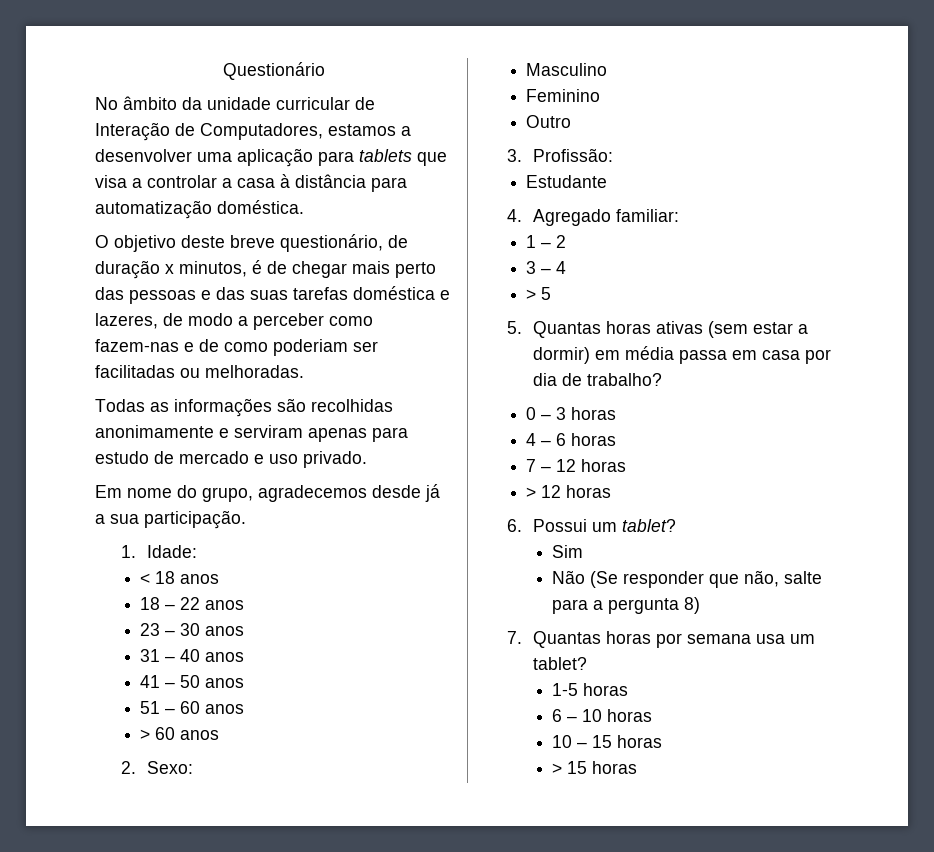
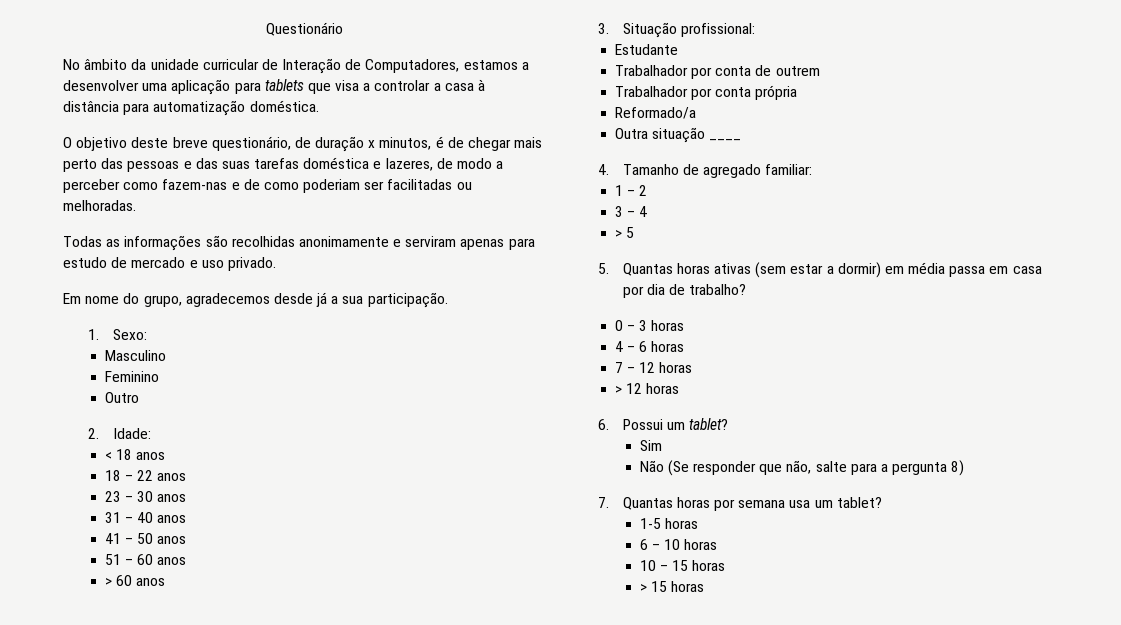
(137, 551) none -> [112,329,147,340] [104,350,166,361] [104,371,159,382] [104,392,139,403] [87,428,99,439] Sexo: // Masculino // Feminino // Outro // 2.
[121,761,194,774] [526,63,608,76] [526,89,601,102] [526,115,572,128] [507,148,614,162] [526,175,608,188] [507,209,612,226] 2. Sexo: // Masculino // Feminino // Outro // 3. Profissão: // Estudante // 4. Agregado -> [597,22,755,38] [614,44,678,55] [614,65,820,79] [614,85,798,100] [614,107,696,119] [614,127,742,143] [597,164,761,178] 3. Situação profissional: // Estudante // Trabalhador por conta de outrem // Trabalhador por conta própria // Reformado/a // Outra situação ____ // 4. Tamanho de agregado

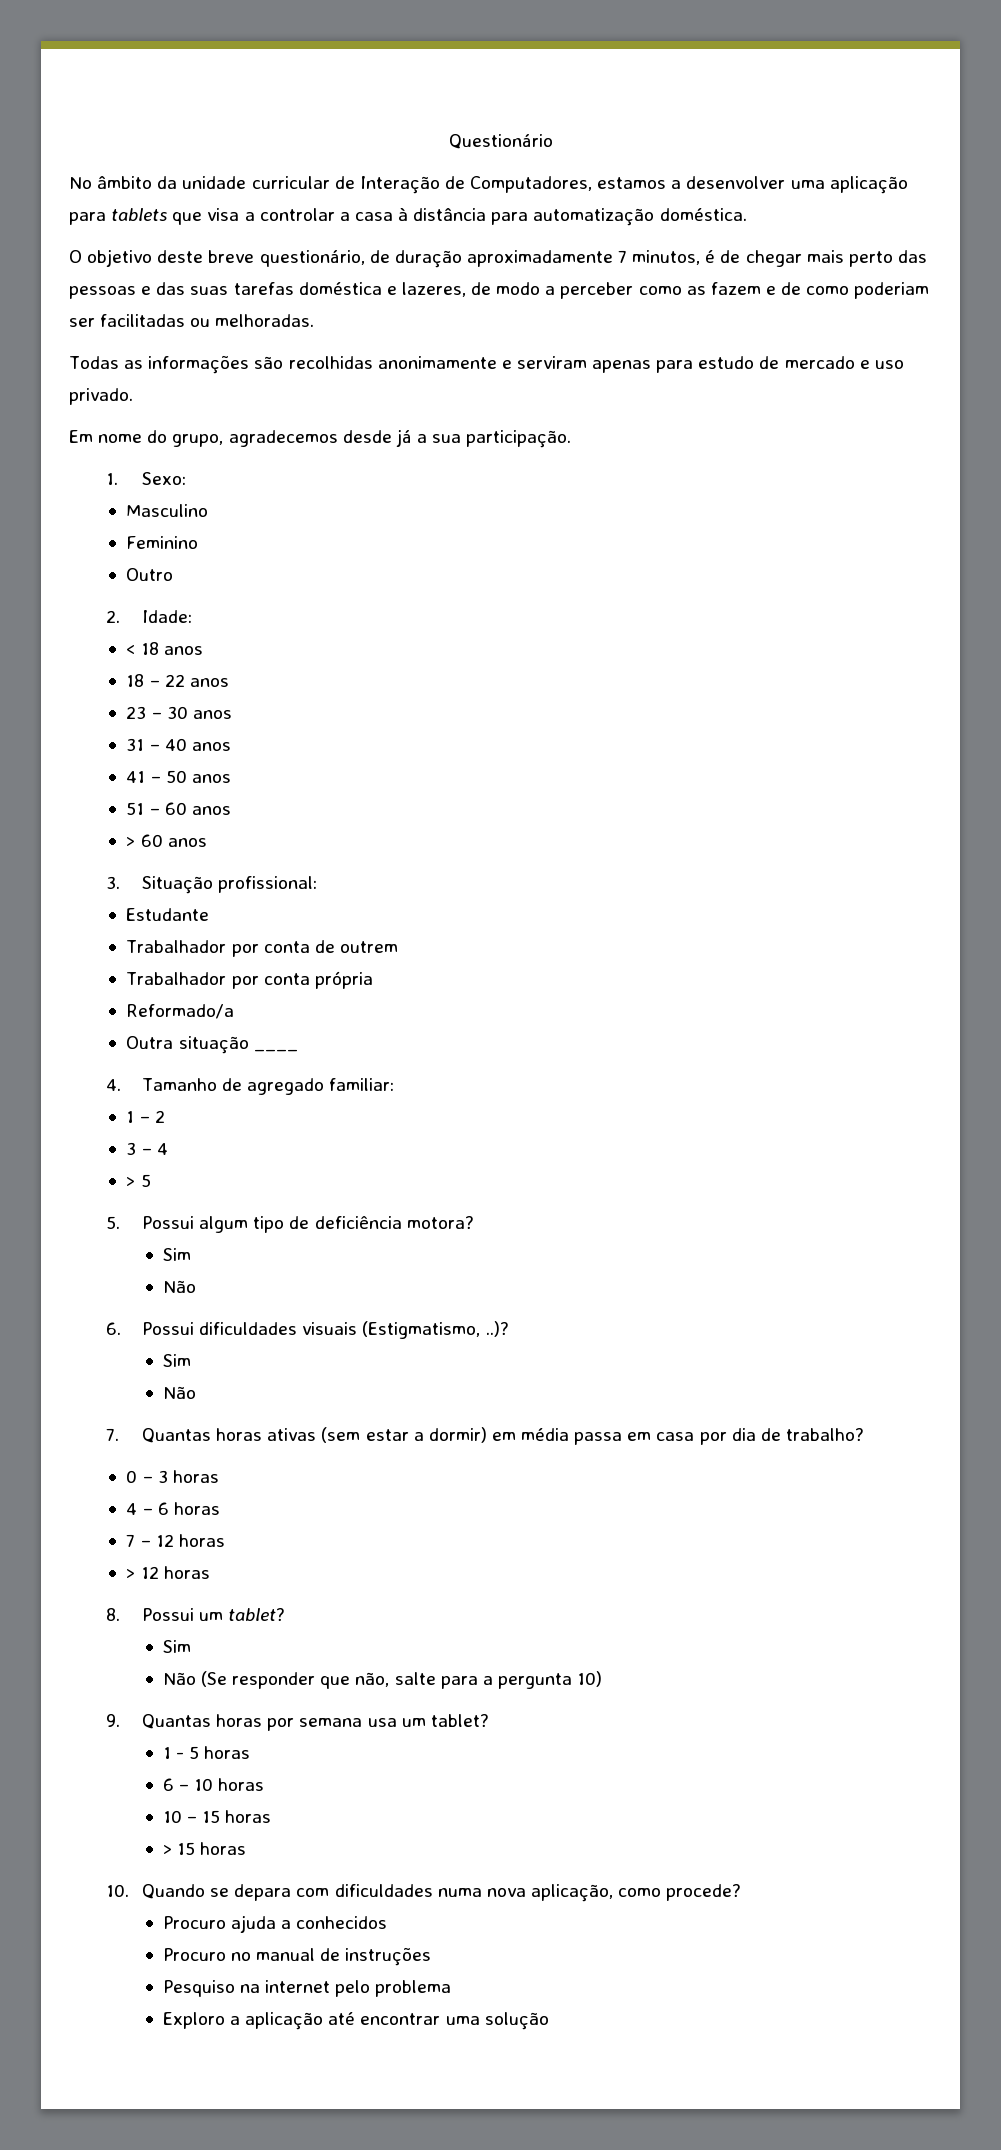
[368,140,376,148] x -> [466,250,628,267] aproximadamente 7
[162,179,228,190] fazem-nas -> [686,282,761,295] as fazem
(609, 268) none -> [142,1216,474,1233] [162,1248,191,1261] [162,1280,196,1293] [105,1321,509,1339] [162,1354,191,1367] [162,1386,196,1399] [105,1428,119,1441] Possui algum tipo de deficiência motora? // Sim // Não // 6. Possui dificuldades visuais (Estigmatismo, ..)? // Sim // Não // 7.
[597,419,609,430] 6. -> [105,1608,120,1621] 8.
[951,460,965,476] [597,497,609,508] 8) // 7. -> [577,1671,603,1687] [105,1714,120,1727] 10) // 9.
[639,518,661,529] 1-5 -> [162,1746,200,1759] 1 - 5
(705, 586) none -> [105,1884,742,1902] [162,1915,388,1933] [162,1947,432,1966] [162,1980,452,1997] [162,2012,549,2030] // 10. Quando se depara com dificuldades numa nova aplicação, como procede? // Procuro ajuda a conhecidos // Procuro no manual de instruções // Pesquiso na internet pelo problema // Exploro a aplicação até encontrar uma solução

